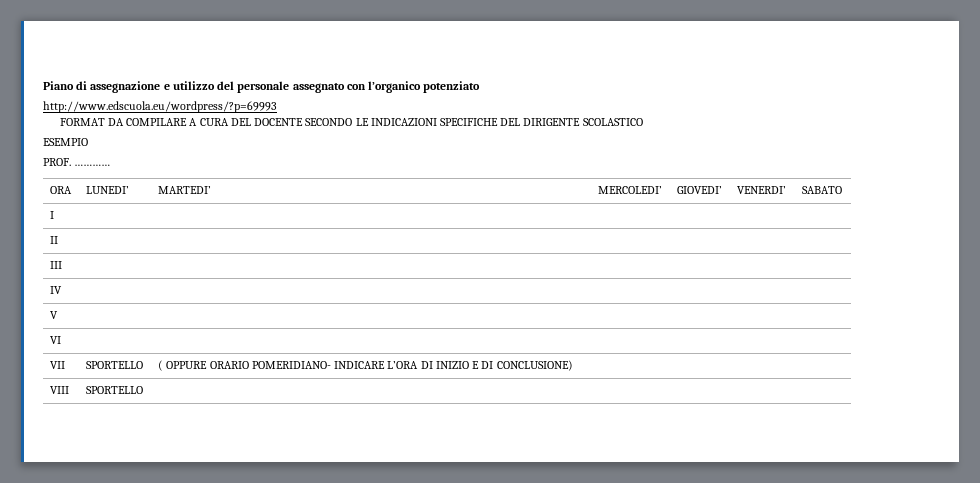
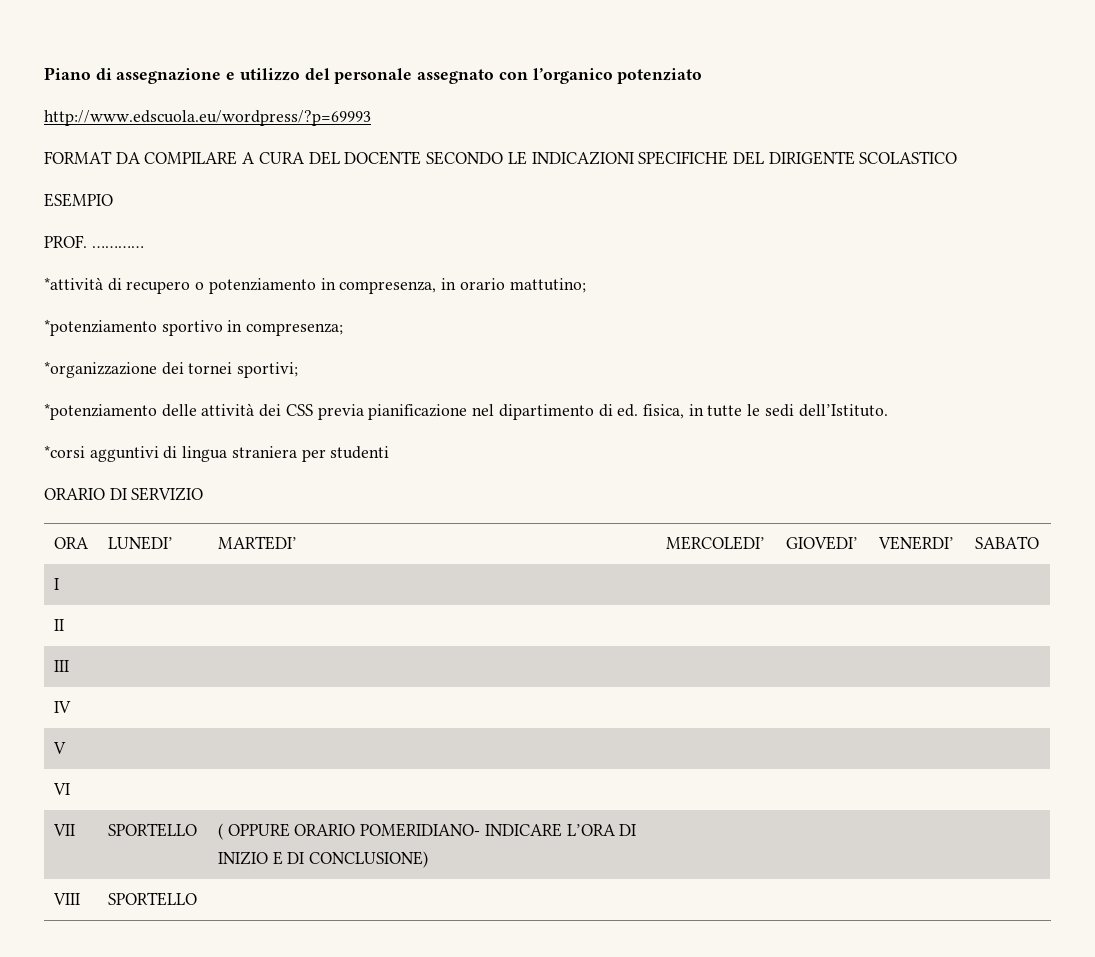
(111, 165) none -> [44,277,586,294] [44,319,344,336] [44,361,299,378] [44,403,888,420] [44,445,390,462] [44,487,204,501] // *attività di recupero o potenziamento in compresenza, in orario mattutino; // *potenziamento sportivo in compresenza; // *organizzazione dei tornei sportivi; // *potenziamento delle attività dei CSS previa pianificazione nel dipartimento di ed. fisica, in tutte le sedi dell’Istituto. // *corsi agguntivi di lingua straniera per studenti // ORARIO DI SERVIZIO

